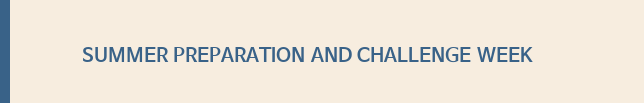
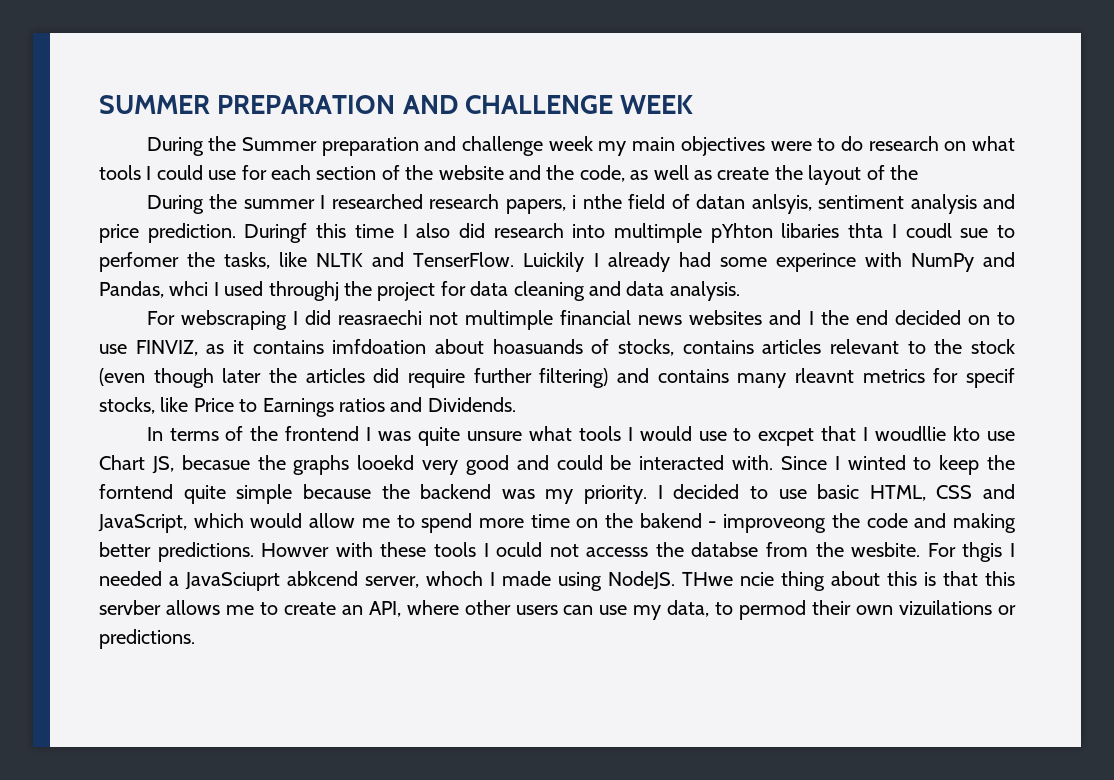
(533, 54) none -> [146,136,1015,156] [99,165,918,185] [146,194,1016,214] [99,223,1016,243] [99,252,1016,272] [99,281,740,301] [146,310,1015,330] [99,339,1015,356] [99,368,1015,388] [99,397,516,417] [146,426,1016,446] [99,455,1016,475] [99,484,1015,504] [98,513,1017,533] [99,542,1016,562] [99,571,1015,591] [99,600,1016,620] [99,629,195,649] // During the Summer preparation and challenge week my main objectives were to do research on what tools I could use for each section of the website and the code, as well as create the layout of the // During the summer I researched research papers, i nthe field of datan anlsyis, sentiment analysis and price prediction. Duringf this time I also did research into multimple pYhton libaries thta I coudl sue to perfomer the tasks, like NLTK and TenserFlow. Luickily I already had some experince with NumPy and Pandas, whci I used throughj the project for data cleaning and data analysis. // For webscraping I did reasraechi not multimple financial news websites and I the end decided on to use FINVIZ, as it contains imfdoation about hoasuands of stocks, contains articles relevant to the stock (even though later the articles did require further filtering) and contains many rleavnt metrics for specif stocks, like Price to Earnings ratios and Dividends. // In terms of the frontend I was quite unsure what tools I would use to excpet that I woudllie kto use Chart JS, becasue the graphs looekd very good and could be interacted with. Since I winted to keep the forntend quite simple because the backend was my priority. I decided to use basic HTML, CSS and JavaScript, which would allow me to spend more time on the bakend - improveong the code and making better predictions. Howver with these tools I oculd not accesss the databse from the wesbite. For thgis I needed a JavaSciuprt abkcend server, whoch I made using NodeJS. THwe ncie thing about this is that this servber allows me to create an API, where other users can use my data, to permod their own vizuilations or predictions.

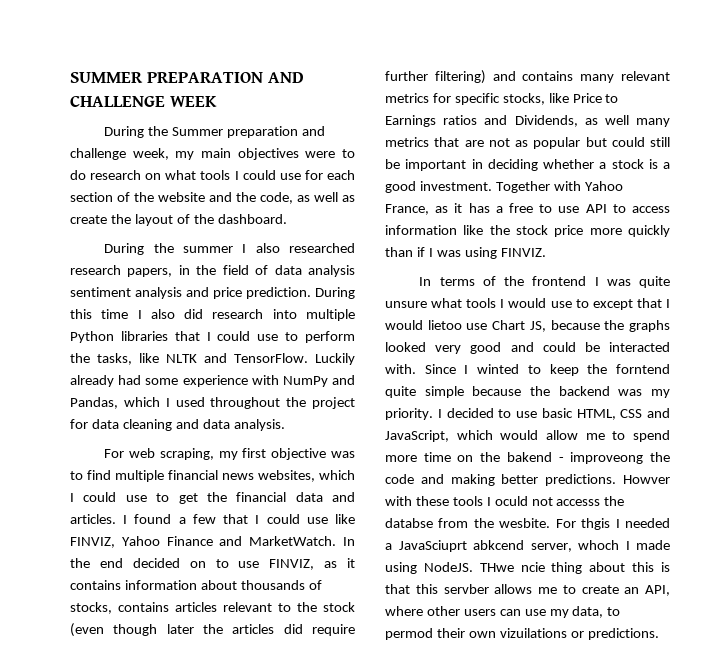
[548,136,593,151] week -> [132,148,169,160] week,
(918, 172) none -> [217,214,287,224] dashboard.
(326, 202) none -> [255,243,280,253] also
[572,194,812,214] i nthe field of datan anlsyis, -> [178,265,356,277] in the field of data analysis
[244,223,308,243] Duringf -> [315,287,355,299] During
[614,223,1016,243] [99,252,179,272] multimple pYhton libaries thta I coudl sue to perfomer -> [306,309,355,321] [70,331,355,343] multiple Python libraries that I could use to perform
[413,252,599,272] TenserFlow. Luickily I -> [234,353,355,365] TensorFlow. Luckily
[775,253,856,272] experince -> [182,375,248,387] experience
[169,281,209,296] whci -> [123,397,160,407] which
[268,281,339,301] throughj -> [210,397,281,409] throughout
[180,310,814,330] webscraping I did reasraechi not multimple financial news websites and I -> [129,448,356,460] [70,470,355,482] [70,492,355,504] [70,514,356,524] [70,536,356,548] web scraping, my first objective was to find multiple financial news websites, which I could use to get the financial data and articles. I found a few that I could use like FINVIZ, Yahoo Finance and MarketWatch. In
[332,339,583,354] imfdoation about hoasuands -> [124,580,305,590] information about thousands
[794,368,854,383] rleavnt -> [621,71,670,81] relevant
[965,368,1015,388] specif -> [454,93,500,105] specific
[427,397,516,412] Dividends. -> [514,115,670,127] [385,137,670,149] [385,159,670,171] [385,181,623,193] [385,203,670,215] [385,225,670,237] [385,247,546,259] Dividends, as well many metrics that are not as popular but could still be important in deciding whether a stock is a good investment. Together with Yahoo France, as it has a free to use API to access information like the stock price more quickly than if I was using FINVIZ.
[758,426,981,446] excpet that I woudllie kto -> [592,298,670,310] [385,320,462,330] except that I would lietoo
[181,455,250,470] becasue -> [550,320,600,330] because
[357,455,415,470] looekd -> [385,342,426,352] looked

